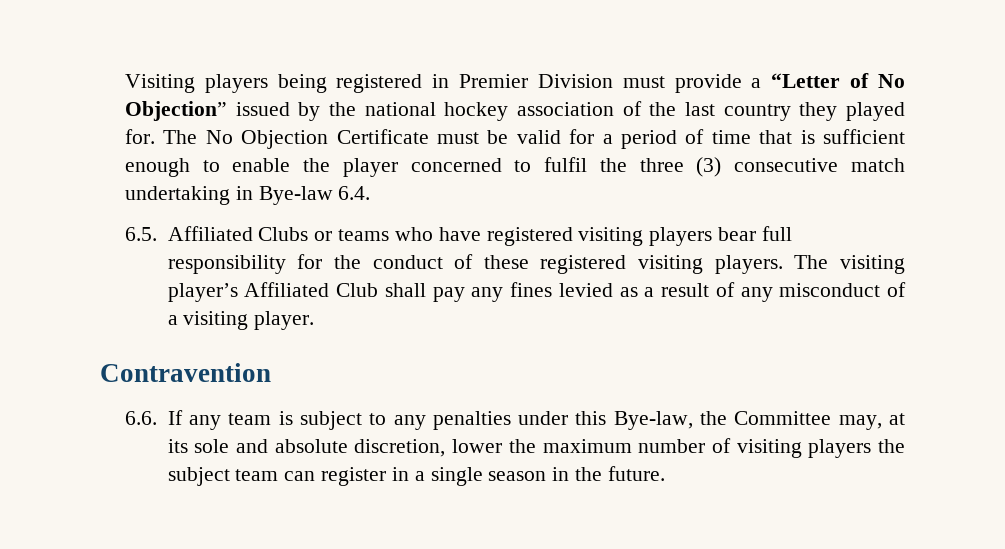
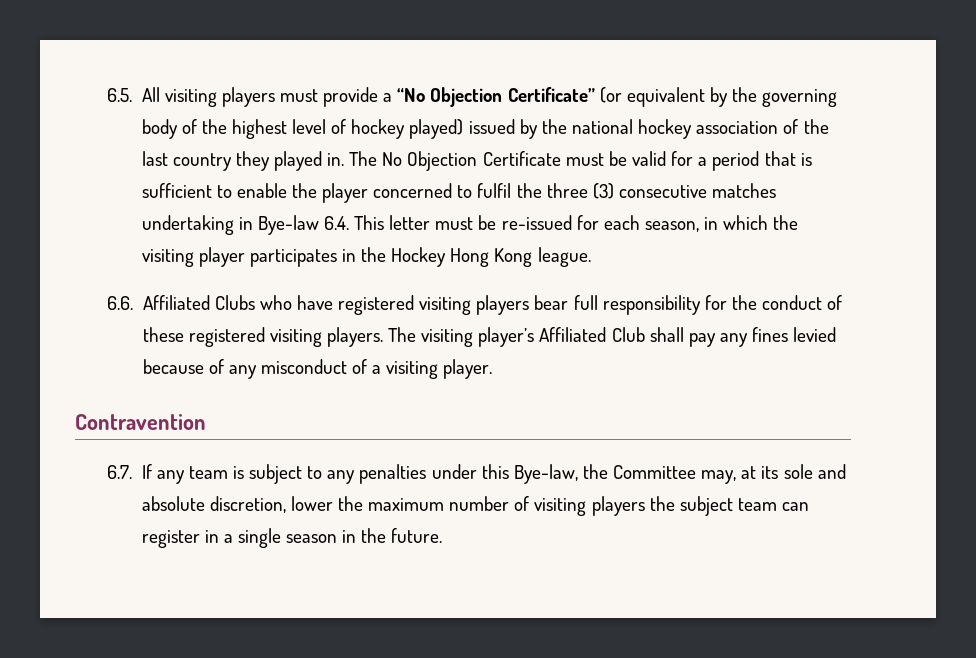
[124,73,905,93] [124,101,227,121] Visiting players being registered in Premier Division must provide a “Letter of No Objection” -> [107,87,838,107] [141,119,464,139] 6.5. All visiting players must provide a “No Objection Certificate” (or equivalent by the governing body of the highest level of hockey played)
[124,129,155,144] for. -> [327,153,345,166] in.
[685,129,751,144] of time -> (760, 161) none
[124,158,190,177] enough -> (212, 190) none
[850,158,905,172] match -> [712,183,777,198] matches
[124,226,390,241] // 6.5. Affiliated Clubs or teams -> [354,215,799,232] [141,247,591,267] [107,295,255,310] This letter must be re-issued for each season, in which the visiting player participates in the Hockey Hong Kong league. // 6.6. Affiliated Clubs
[619,283,710,297] as a result -> [142,359,204,374] because
[124,411,157,425] 6.6. -> [107,465,133,479] 6.7.

